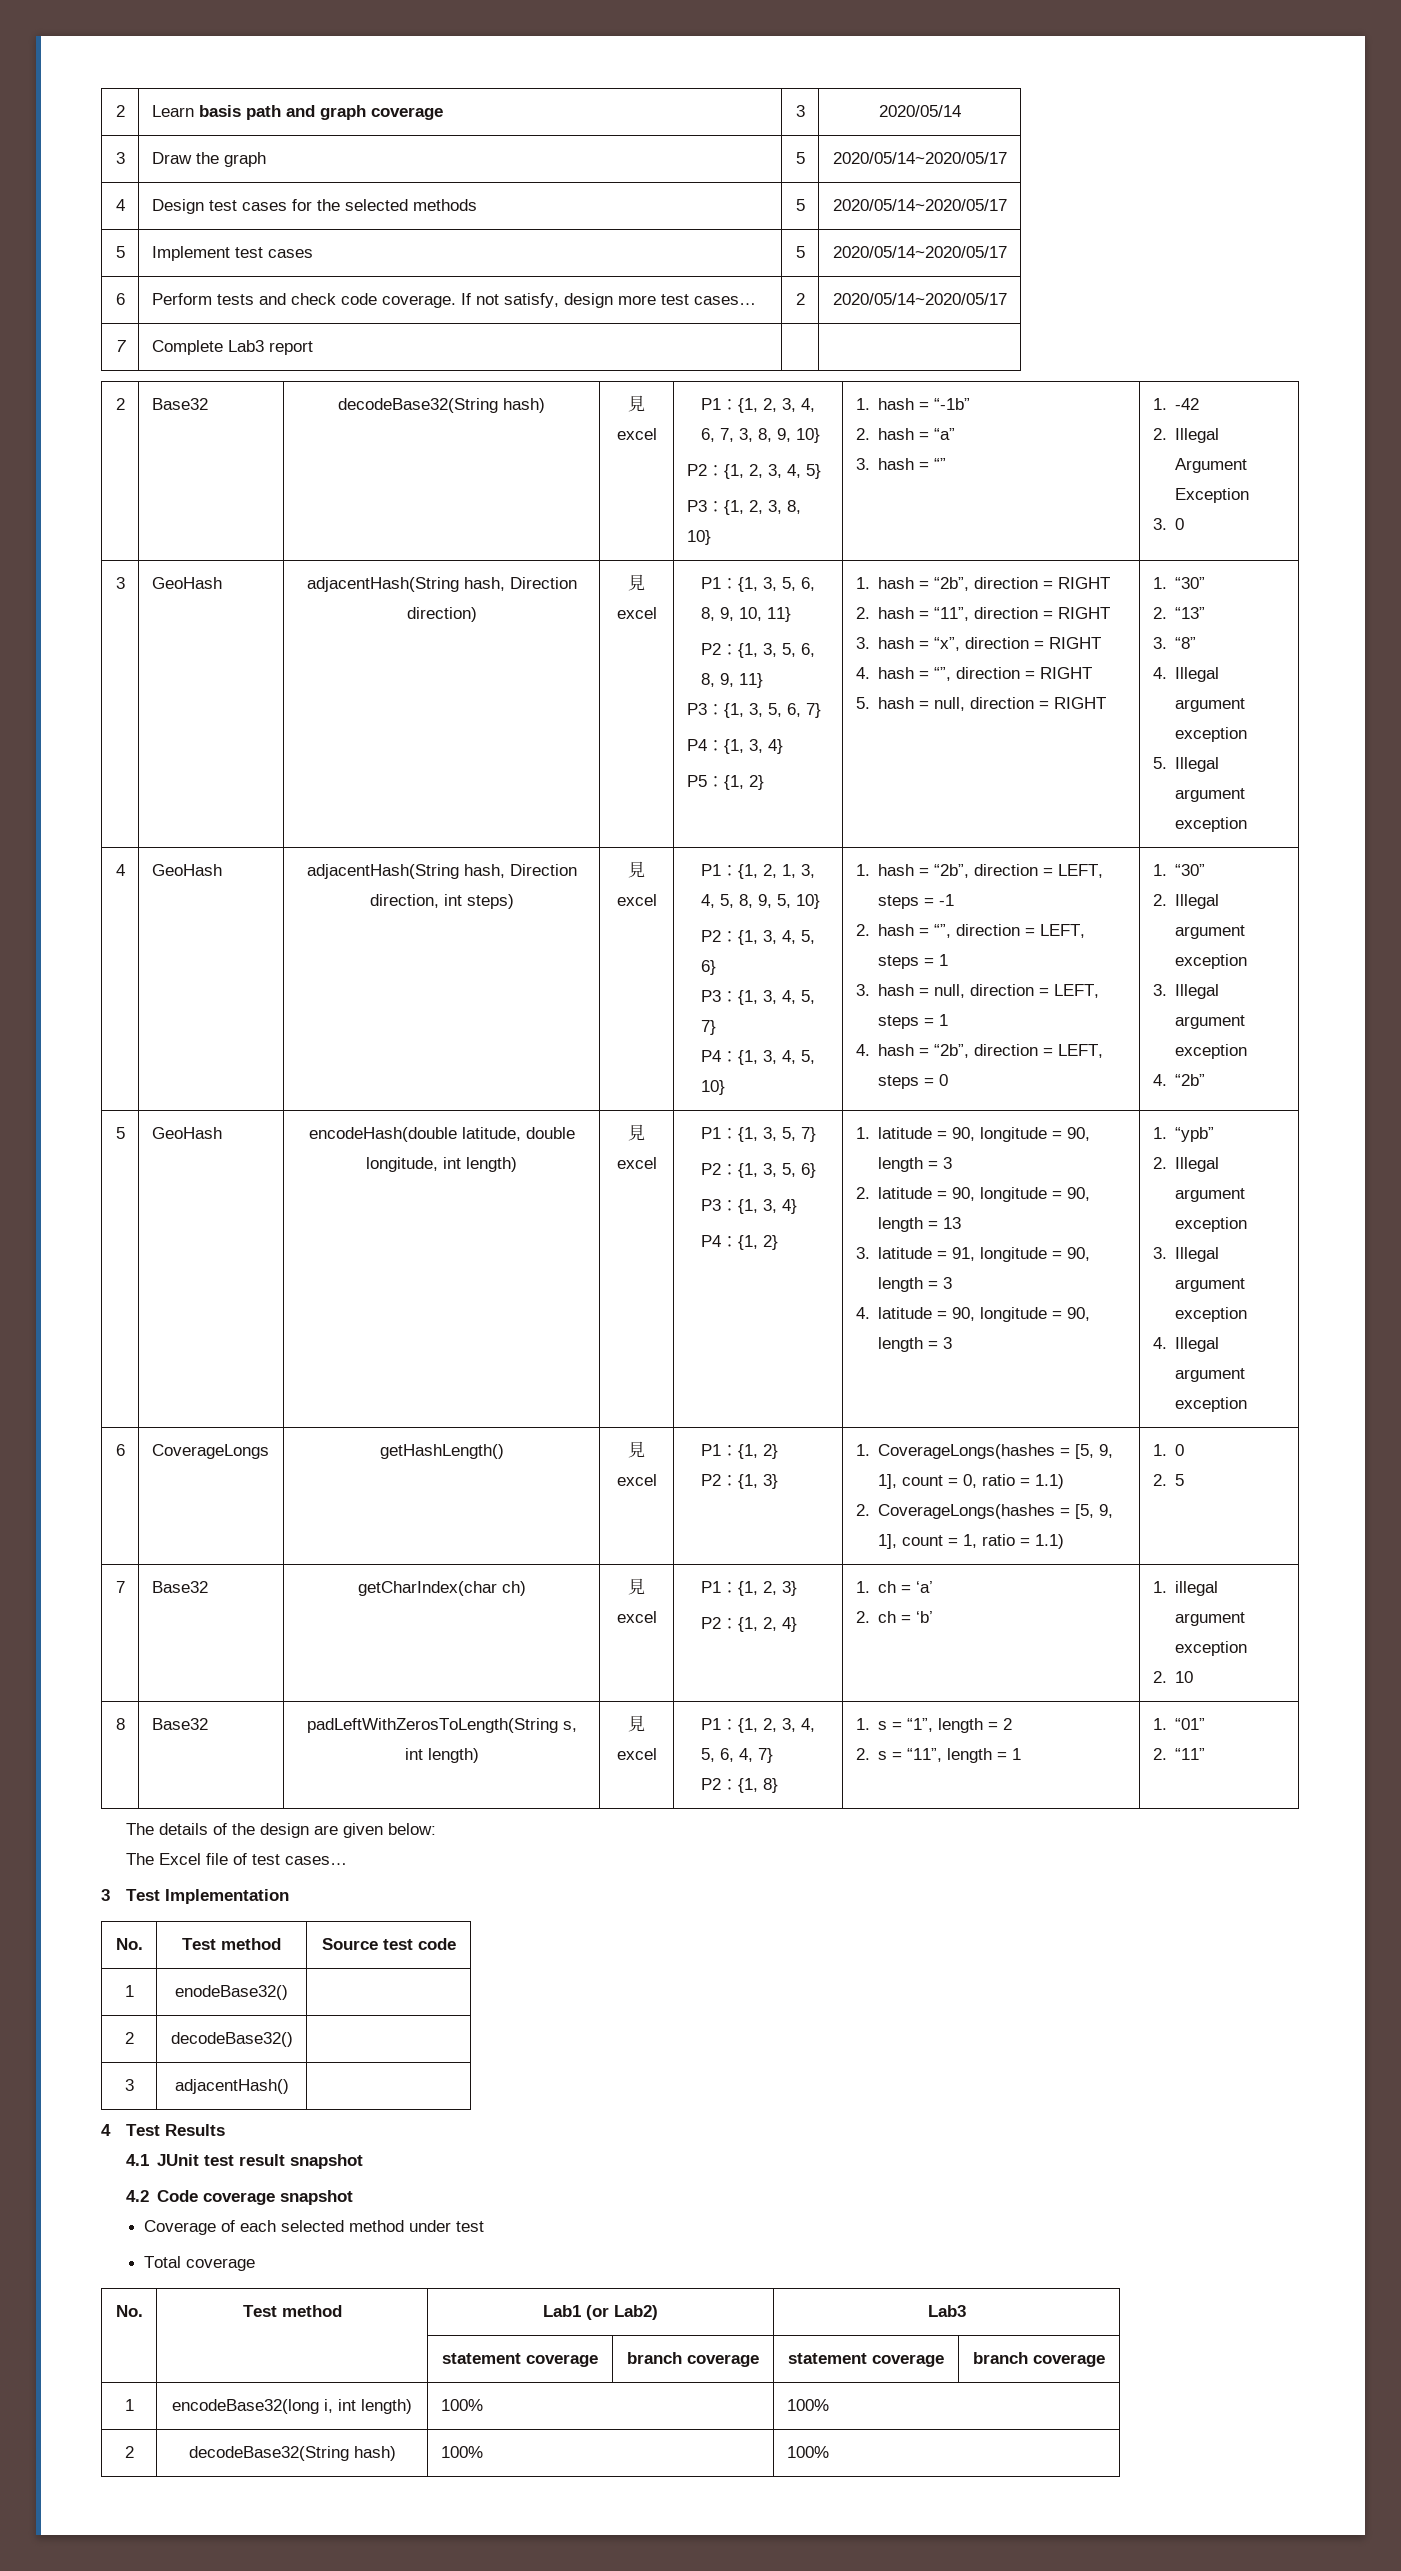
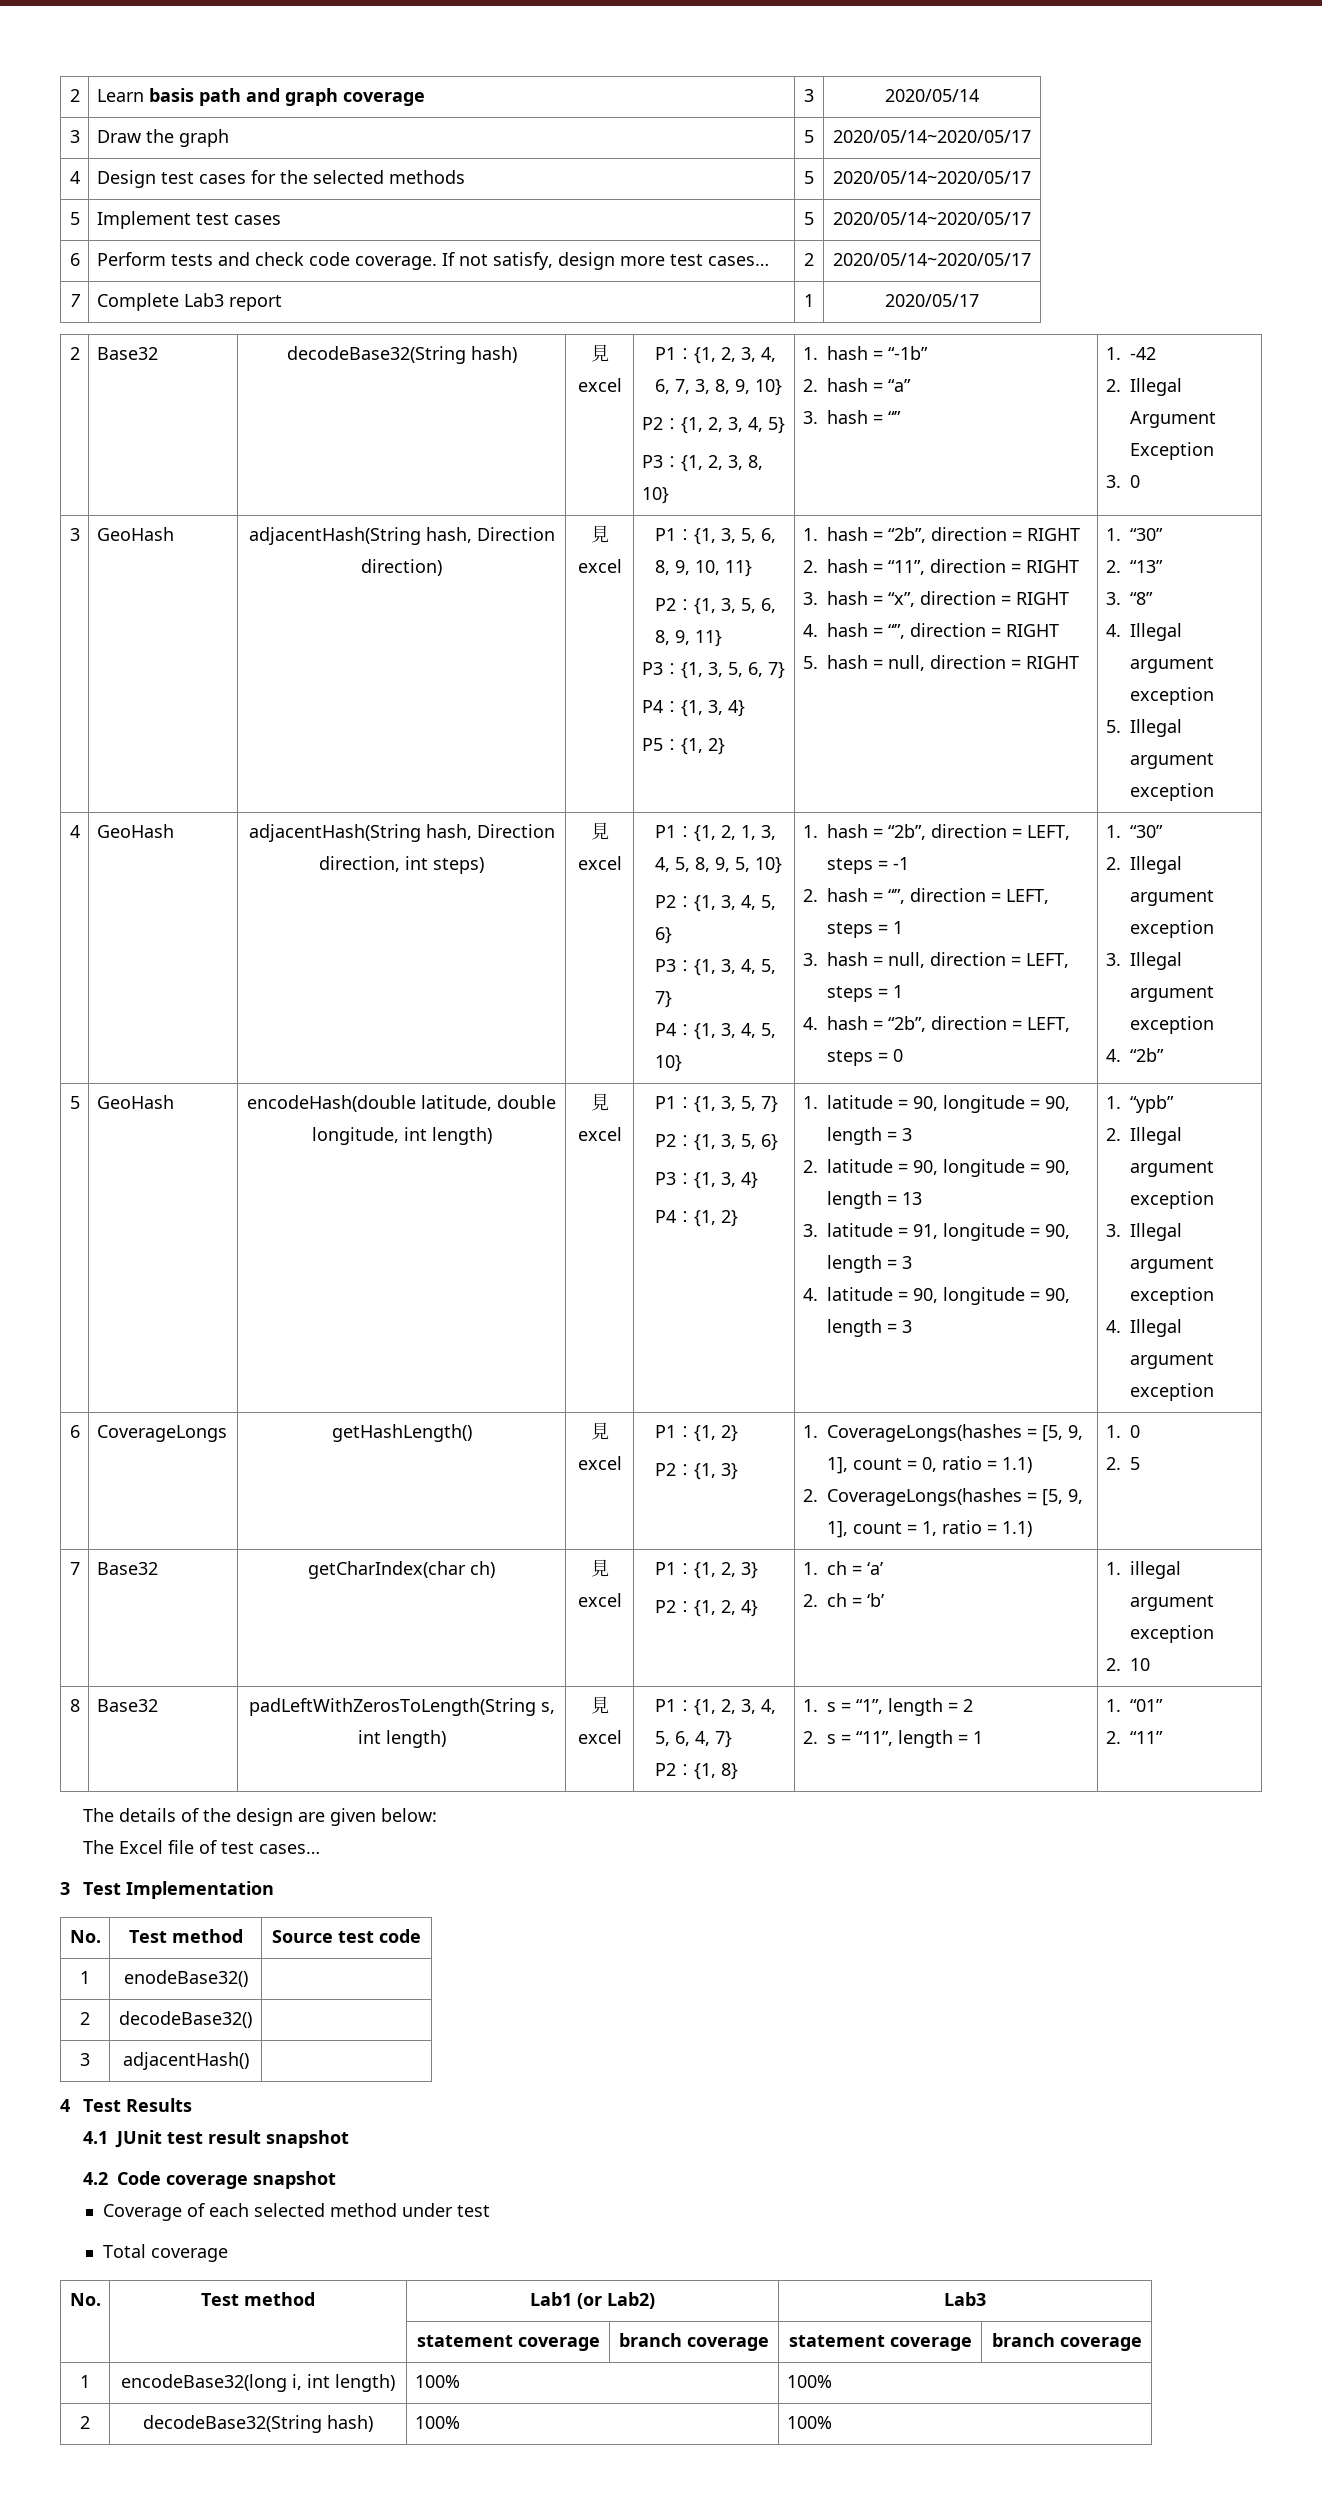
(313, 348) | -> [804,294,814,307] [885,294,979,307] 1 | 2020/05/17

